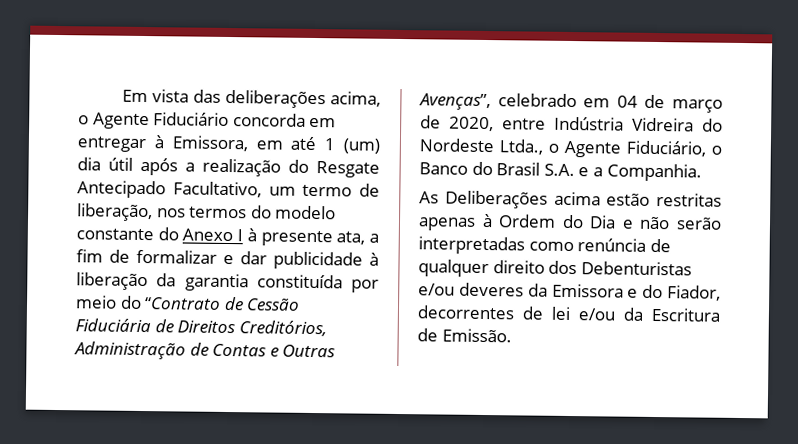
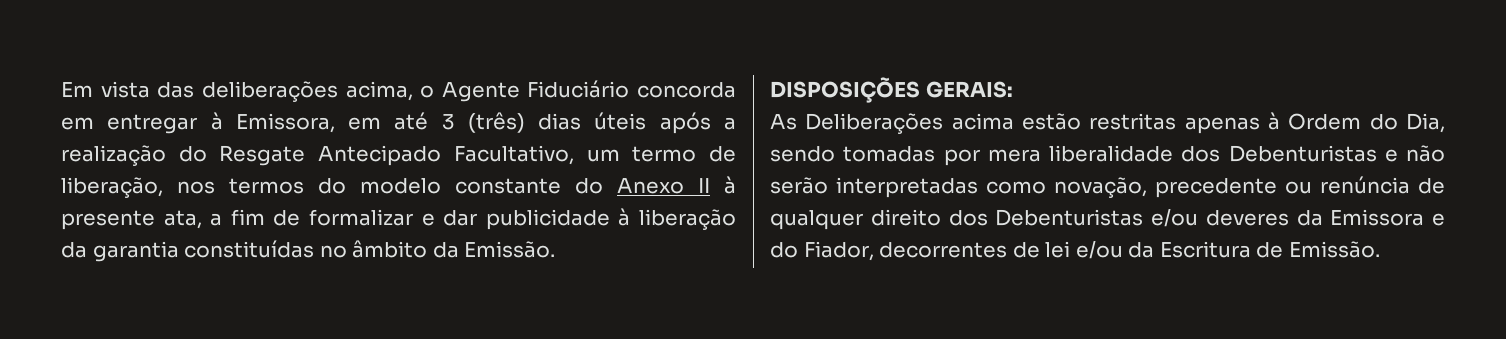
[324,138,380,154] [77,157,133,171] 1 (um) dia útil -> [441,112,647,133] 3 (três) dias úteis
[237,229,244,242] I -> [698,178,710,193] II
[256,274,379,293] [75,295,301,311] [75,318,327,337] [74,341,336,360] [419,93,723,113] [420,115,723,132] [419,138,722,158] [419,161,702,182] constituída por meio do “Contrato de Cessão Fiduciária de Direitos Creditórios, Administração de Contas e Outras Avenças”, celebrado em 04 de março de 2020, entre Indústria Vidreira do Nordeste Ltda., o Agente Fiduciário, o Banco do Brasil S.A. e a Companhia. -> [184,240,556,258] [770,77,1013,103] constituídas no âmbito da Emissão. // DISPOSIÇÕES GERAIS:
[589,215,617,229] Dia -> [1406,113,1445,133] [770,145,1377,166] Dia, sendo tomadas por mera liberalidade dos Debenturistas
(574, 246) none -> [1054,177,1312,198] novação, precedente ou

